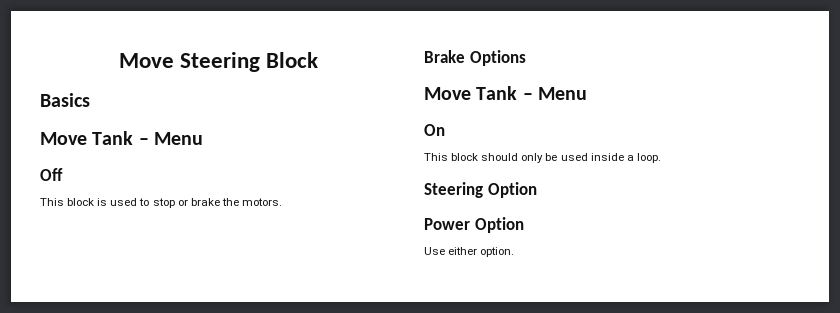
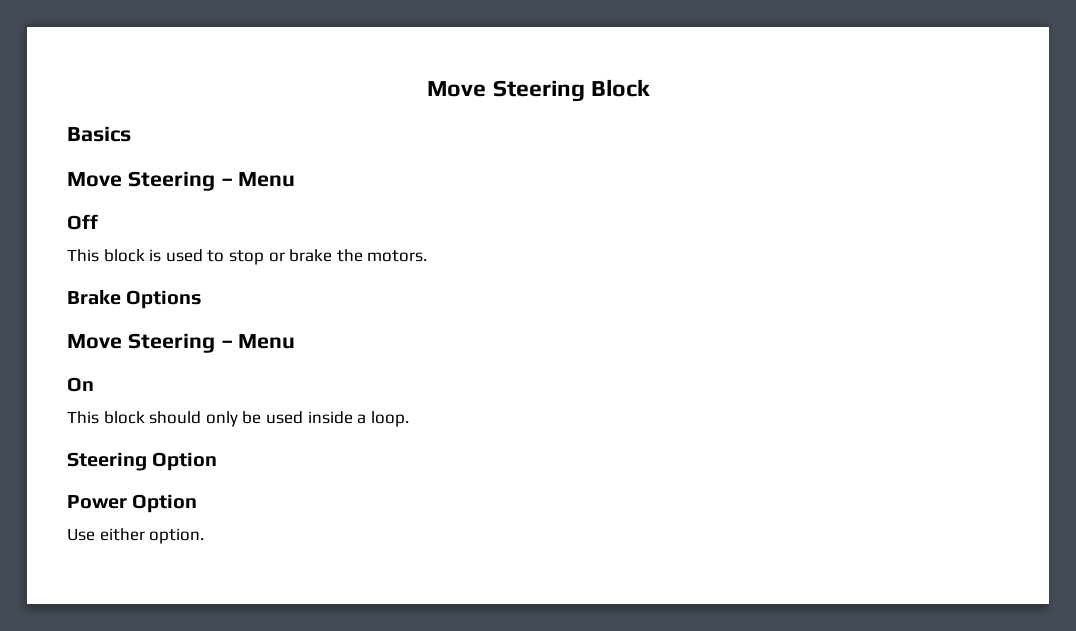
[92,131,134,145] Tank -> [127,171,215,191] Steering
[476,86,518,100] Tank -> [127,333,215,353] Steering

